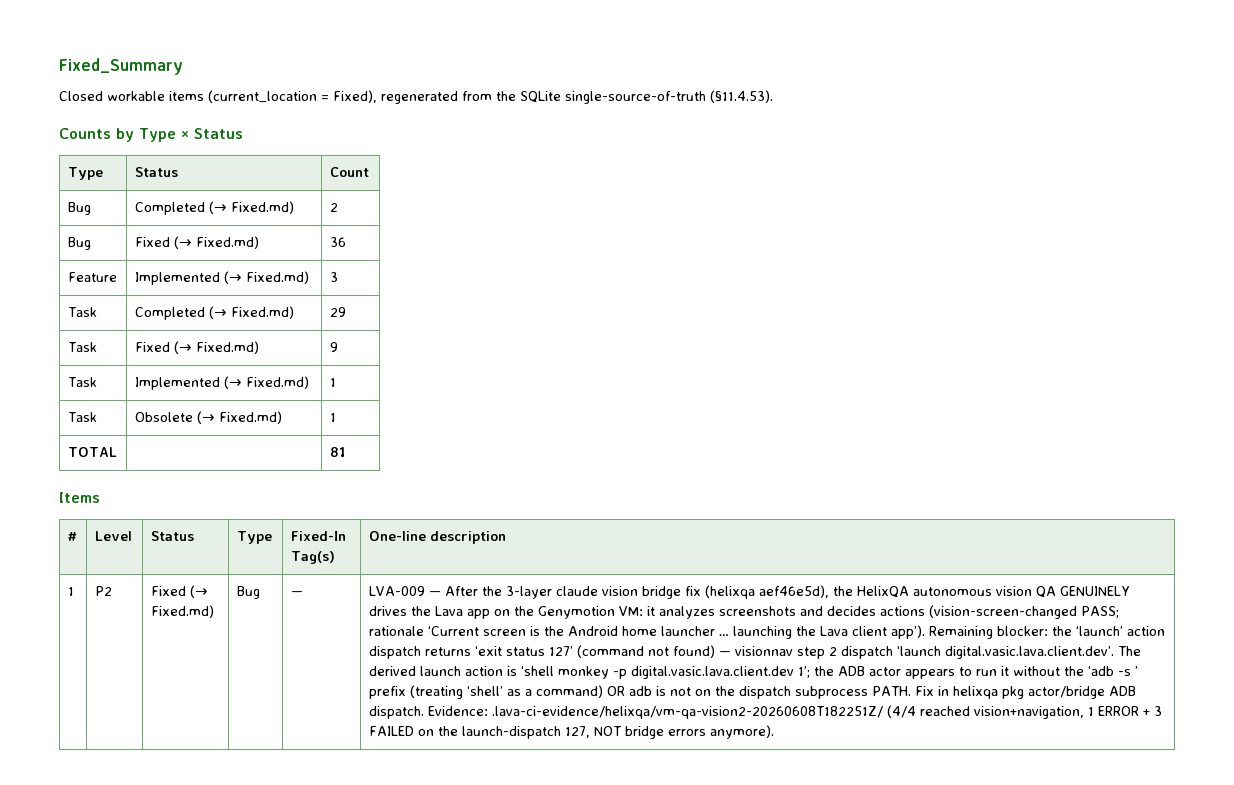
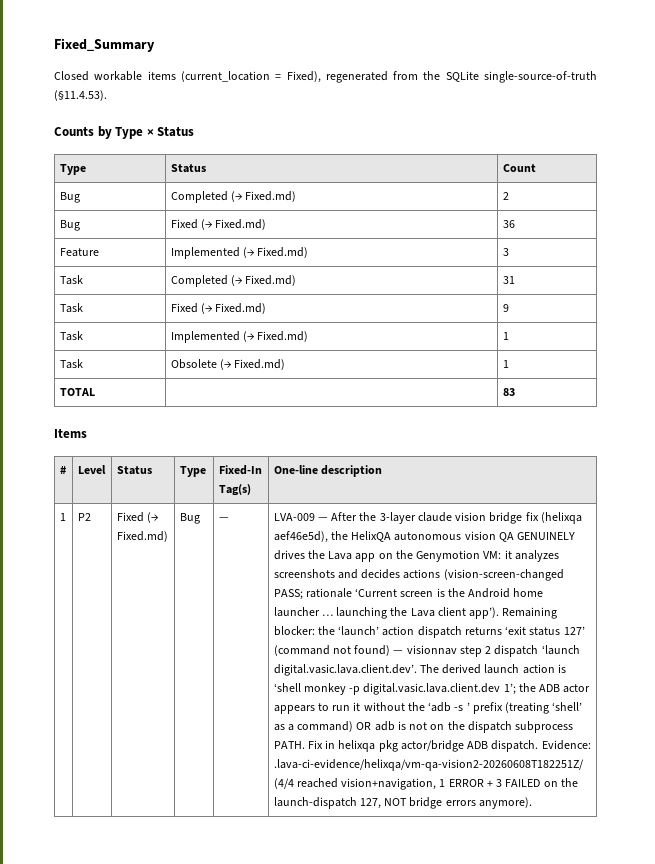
[329,307,346,317] 29 -> [502,276,515,284] 31
[329,447,345,457] 81 -> [502,388,515,396] 83

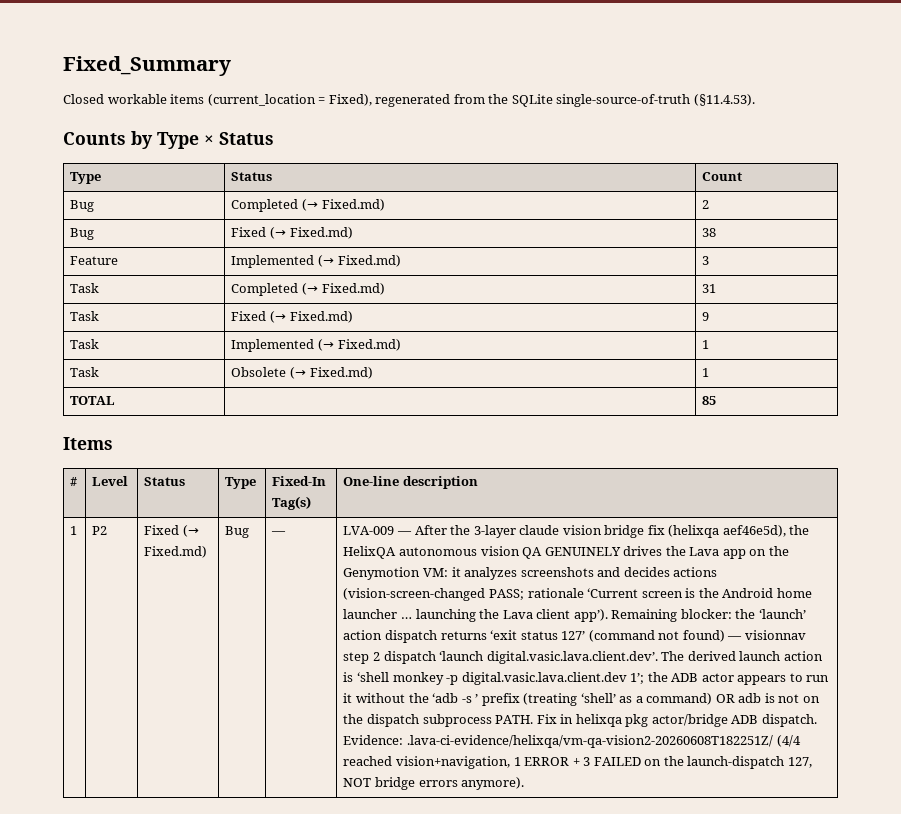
[502,220,515,228] 36 -> [702,228,717,237] 38
[502,388,515,396] 83 -> [702,396,717,405] 85

